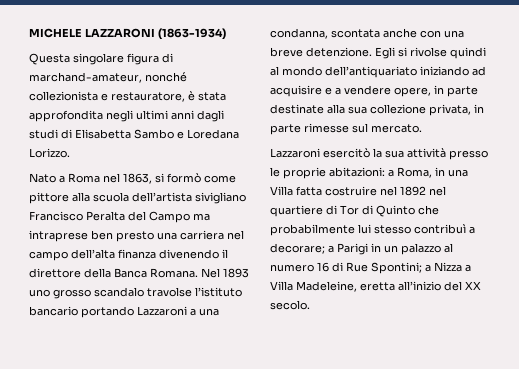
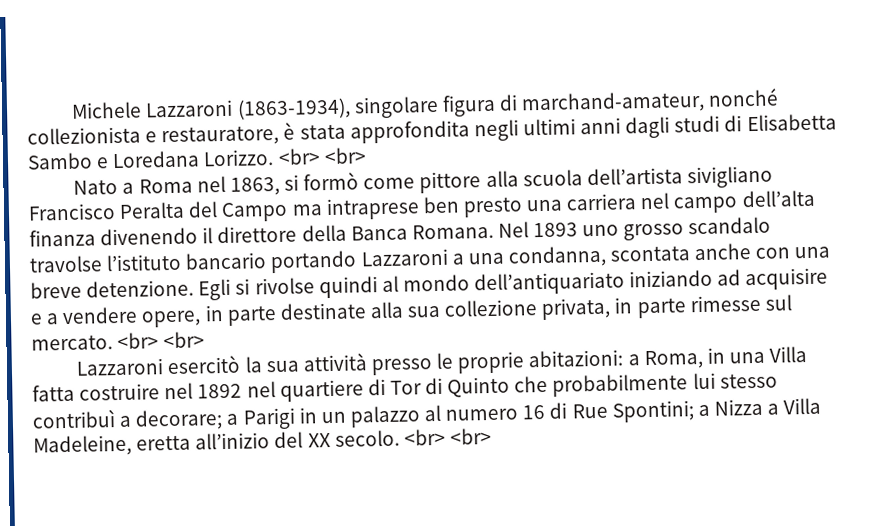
[29,28,226,40] [29,53,70,65] MICHELE LAZZARONI (1863-1934) // Questa -> [71,97,351,120] Michele Lazzaroni (1863-1934),
(70, 153) none -> [277,147,367,165] <br> <br>
(422, 128) none -> [117,331,206,350] <br> <br>
(310, 305) none -> [403,427,492,446] <br> <br>

